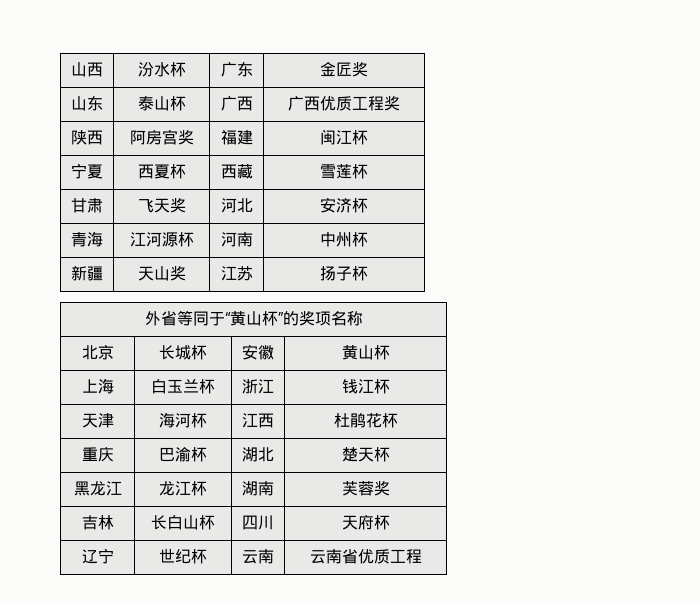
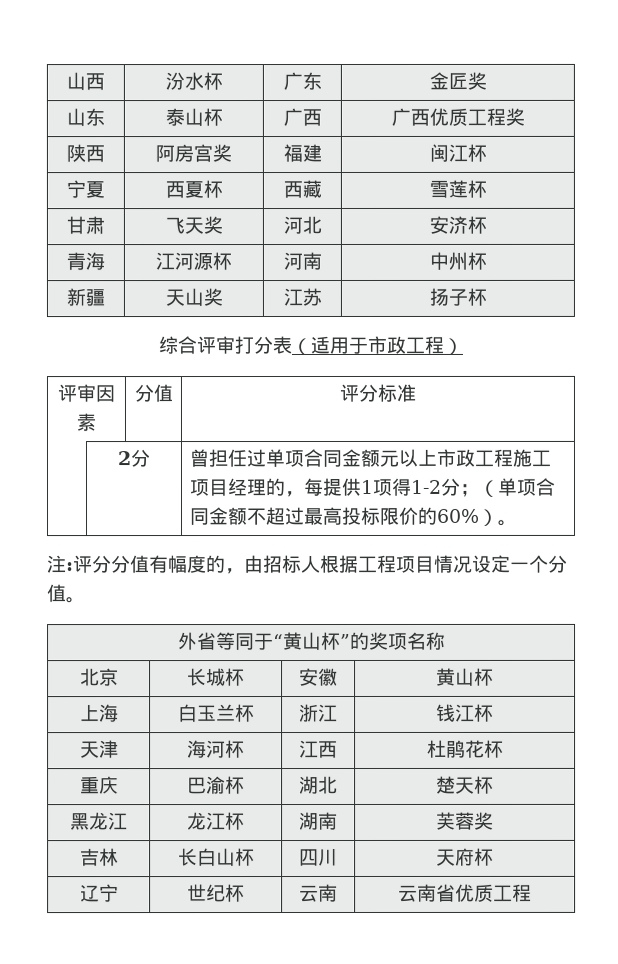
(368, 273) none -> [158,335,463,356] [57,384,115,403] [76,413,96,432] [133,384,173,403] [339,383,417,402] [117,449,150,468] [189,448,552,468] [189,477,557,498] [190,506,519,526] [47,554,568,575] [47,584,86,604] // 综合评审打分表（适用于市政工程） // 评审因素 | 分值 | 评分标准 // | 2分 | 曾担任过单项合同金额元以上市政工程施工项目经理的，每提供1项得1-2分；（单项合同金额不超过最高投标限价的60%）。 // 注:评分分值有幅度的，由招标人根据工程项目情况设定一个分值。

